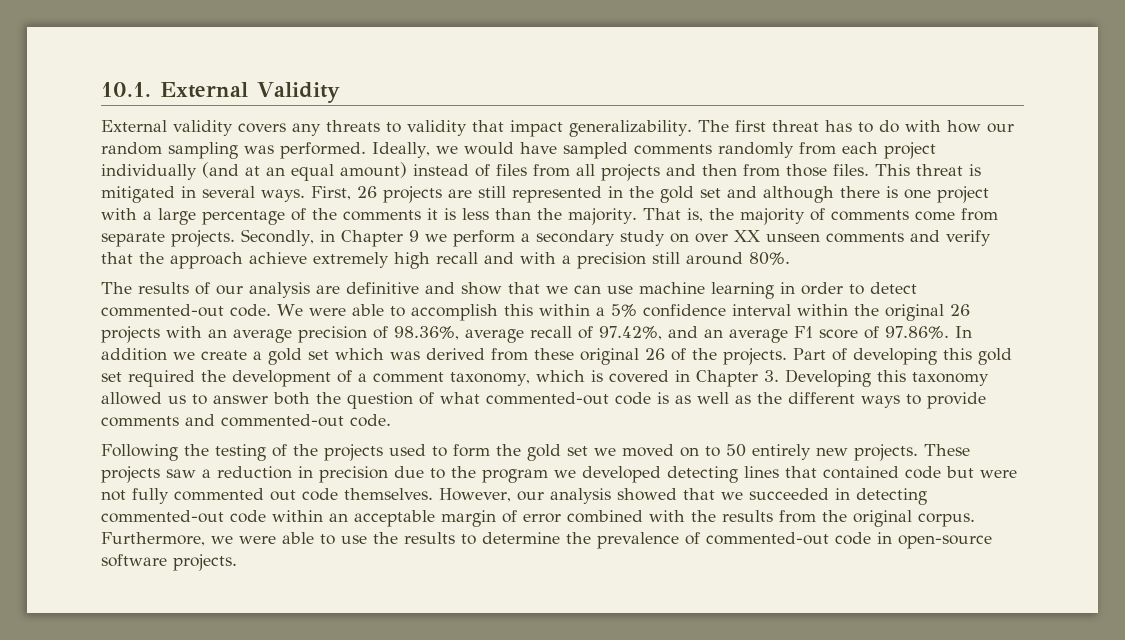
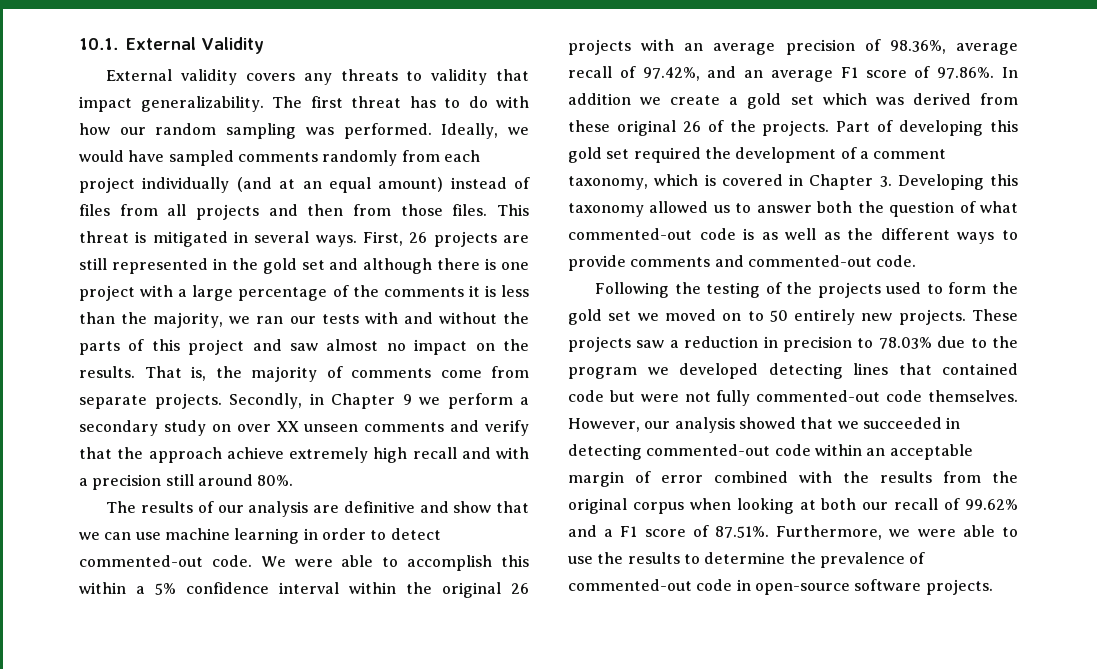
[568,208,637,225] majority. -> [153,312,529,328] [79,339,529,355] [79,366,135,378] majority, we ran our tests with and without the parts of this project and saw almost no impact on the results.
(388, 474) none -> [857,337,932,349] to 78.03%
[174,488,296,501] commented out -> [756,390,881,402] commented-out
[918,513,975,527] corpus. -> [632,498,1019,514] [568,525,769,538] corpus when looking at both our recall of 99.62% and a F1 score of 87.51%.

